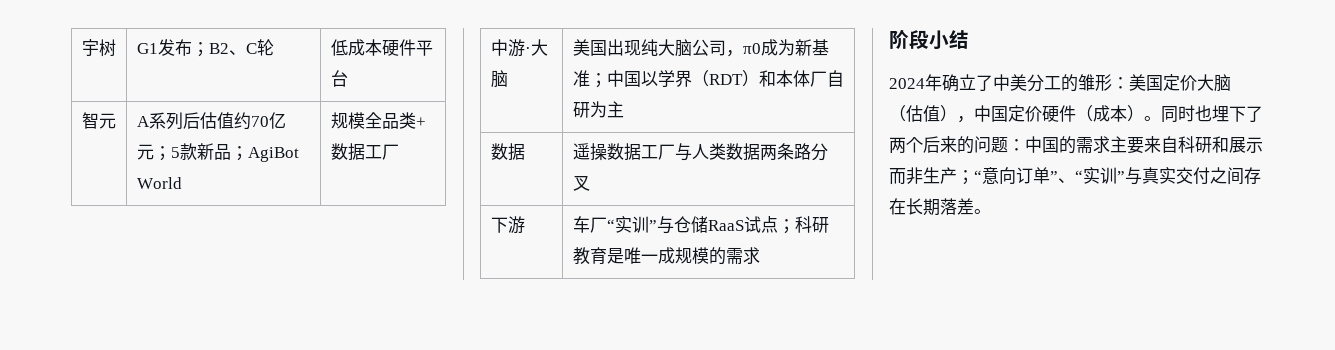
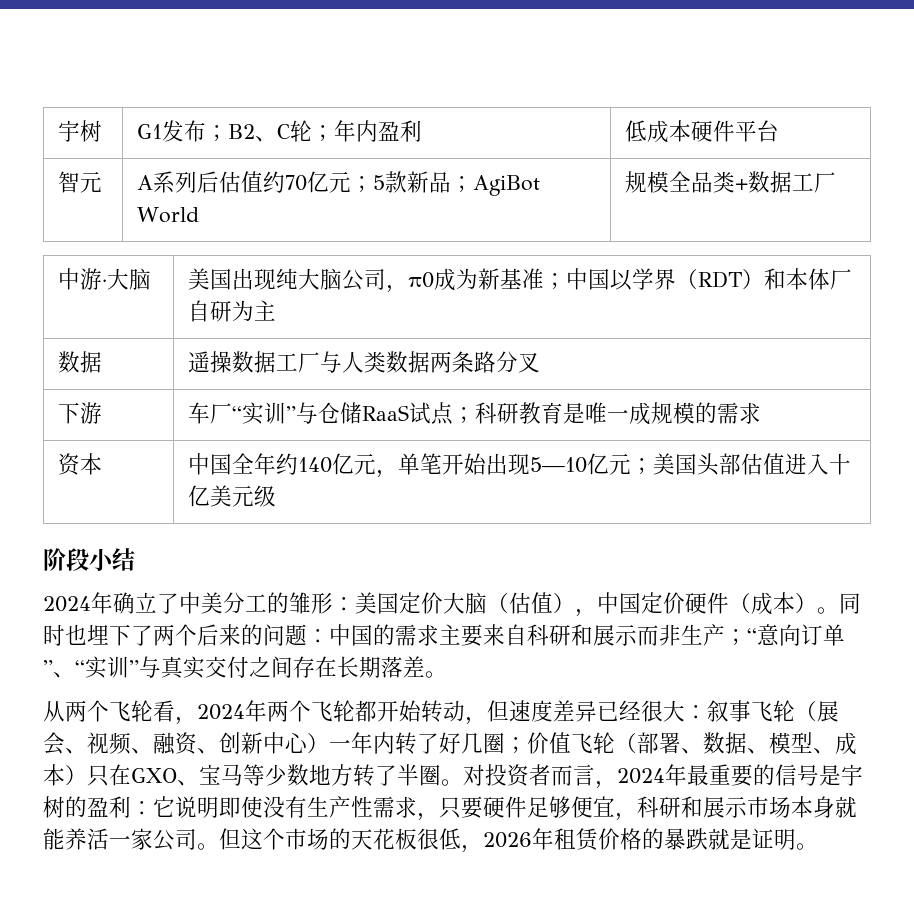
(274, 47) none -> [311,120,422,142] ；年内盈利
(760, 255) none -> [57,453,102,476] [187,453,851,478] [187,485,276,507] // 资本 | 中国全年约140亿元，单笔开始出现5—10亿元；美国头部估值进入十亿美元级
(991, 211) none -> [43,700,839,725] [43,732,857,755] [43,764,863,789] [43,796,857,821] [43,828,818,853] // 从两个飞轮看，2024年两个飞轮都开始转动，但速度差异已经很大：叙事飞轮（展会、视频、融资、创新中心）一年内转了好几圈；价值飞轮（部署、数据、模型、成本）只在GXO、宝马等少数地方转了半圈。对投资者而言，2024年最重要的信号是宇树的盈利：它说明即使没有生产性需求，只要硬件足够便宜，科研和展示市场本身就能养活一家公司。但这个市场的天花板很低，2026年租赁价格的暴跌就是证明。

